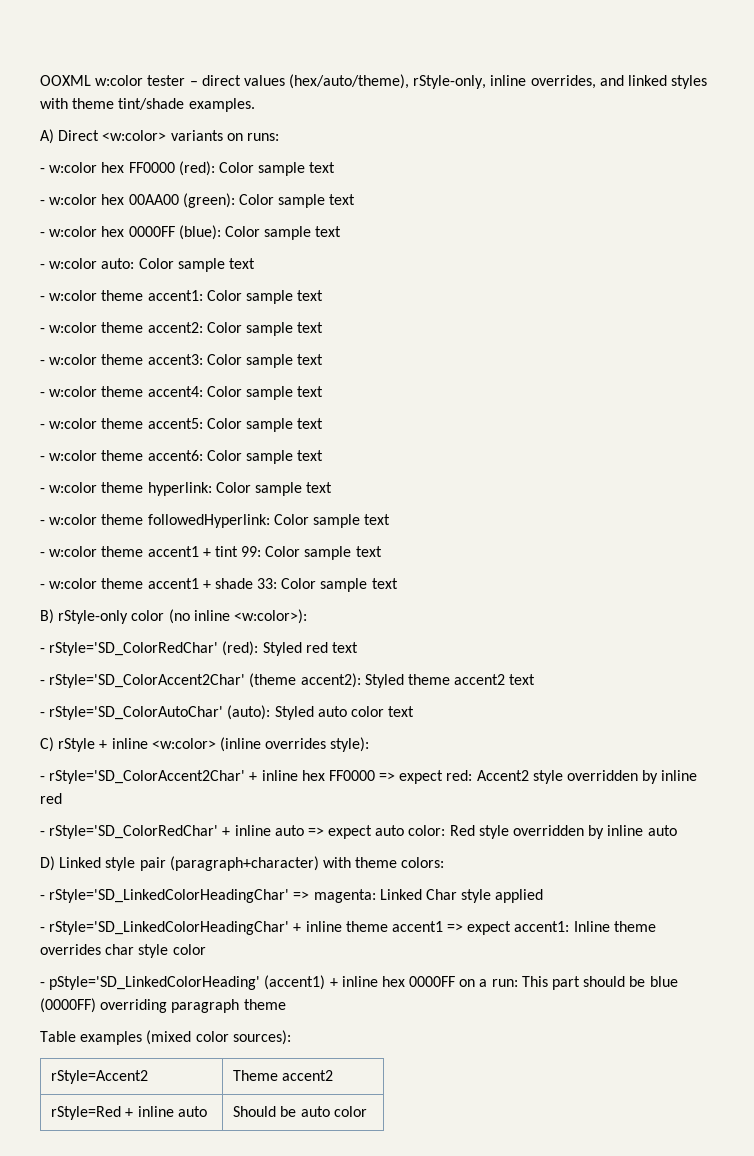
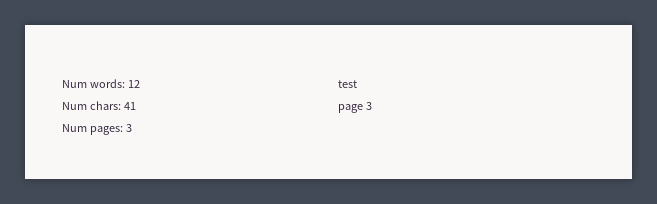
[40,74,708,89] [40,98,255,112] [40,129,279,144] [40,161,336,176] [40,193,356,208] [40,225,342,240] [40,258,255,272] [40,290,324,304] [40,322,324,336] [40,354,324,368] [40,386,324,400] [40,418,324,432] [40,450,324,464] [40,482,333,496] [40,514,391,528] [40,546,382,560] [40,578,398,592] [40,609,307,624] [40,641,358,656] [40,673,536,688] [40,705,415,720] [40,737,370,752] [40,770,698,784] [40,793,62,804] [40,825,677,839] [40,856,445,871] [40,889,544,903] [40,921,656,935] [40,944,206,958] [40,975,678,990] [40,998,286,1013] [40,1030,291,1045] [51,1070,149,1084] [233,1070,334,1081] [51,1106,207,1120] [233,1106,367,1117] OOXML w:color tester – direct values (hex/auto/theme), rStyle-only, inline overrides, and linked styles with theme tint/shade examples. // A) Direct <w:color> variants on runs: // - w:color hex FF0000 (red): Color sample text // - w:color hex 00AA00 (green): Color sample text // - w:color hex 0000FF (blue): Color sample text // - w:color auto: Color sample text // - w:color theme accent1: Color sample text // - w:color theme accent2: Color sample text // - w:color theme accent3: Color sample text // - w:color theme accent4: Color sample text // - w:color theme accent5: Color sample text // - w:color theme accent6: Color sample text // - w:color theme hyperlink: Color sample text // - w:color theme followedHyperlink: Color sample text // - w:color theme accent1 + tint 99: Color sample text // - w:color theme accent1 + shade 33: Color sample text // B) rStyle-only color (no inline <w:color>): // - rStyle='SD_ColorRedChar' (red): Styled red text // - rStyle='SD_ColorAccent2Char' (theme accent2): Styled theme accent2 text // - rStyle='SD_ColorAutoChar' (auto): Styled auto color text // C) rStyle + inline <w:color> (inline overrides style): // - rStyle='SD_ColorAccent2Char' + inline hex FF0000 => expect red: Accent2 style overridden by inline red // - rStyle='SD_ColorRedChar' + inline auto => expect auto color: Red style overridden by inline auto // D) Linked style pair (paragraph+character) with theme colors: // - rStyle='SD_LinkedColorHeadingChar' => magenta: Linked Char style applied // - rStyle='SD_LinkedColorHeadingChar' + inline theme accent1 => expect accent1: Inline theme overrides char style color // - pStyle='SD_LinkedColorHeading' (accent1) + inline hex 0000FF on a run: This part should be blue (0000FF) overriding paragraph theme // Table examples (mixed color sources): // rStyle=Accent2 | Theme accent2 // rStyle=Red + inline auto | Should be auto color -> [62,79,140,88] [62,101,136,110] [62,124,132,135] [338,80,357,88] [338,102,372,113] Num words: 12 // Num chars: 41 // Num pages: 3 // test // page 3

